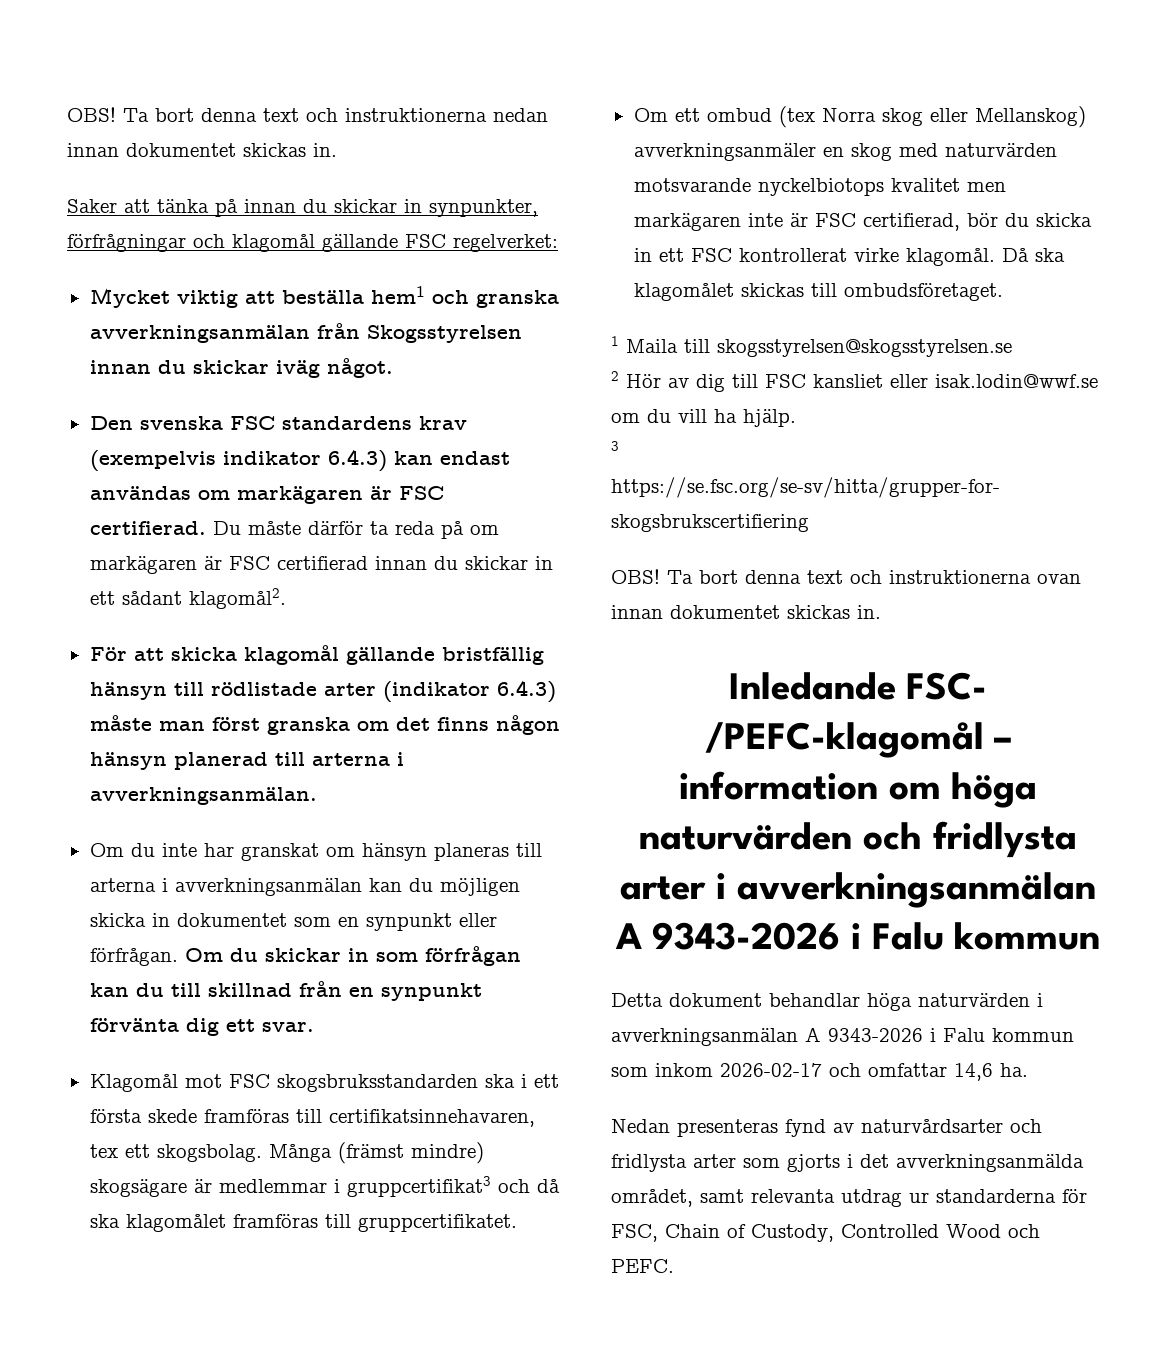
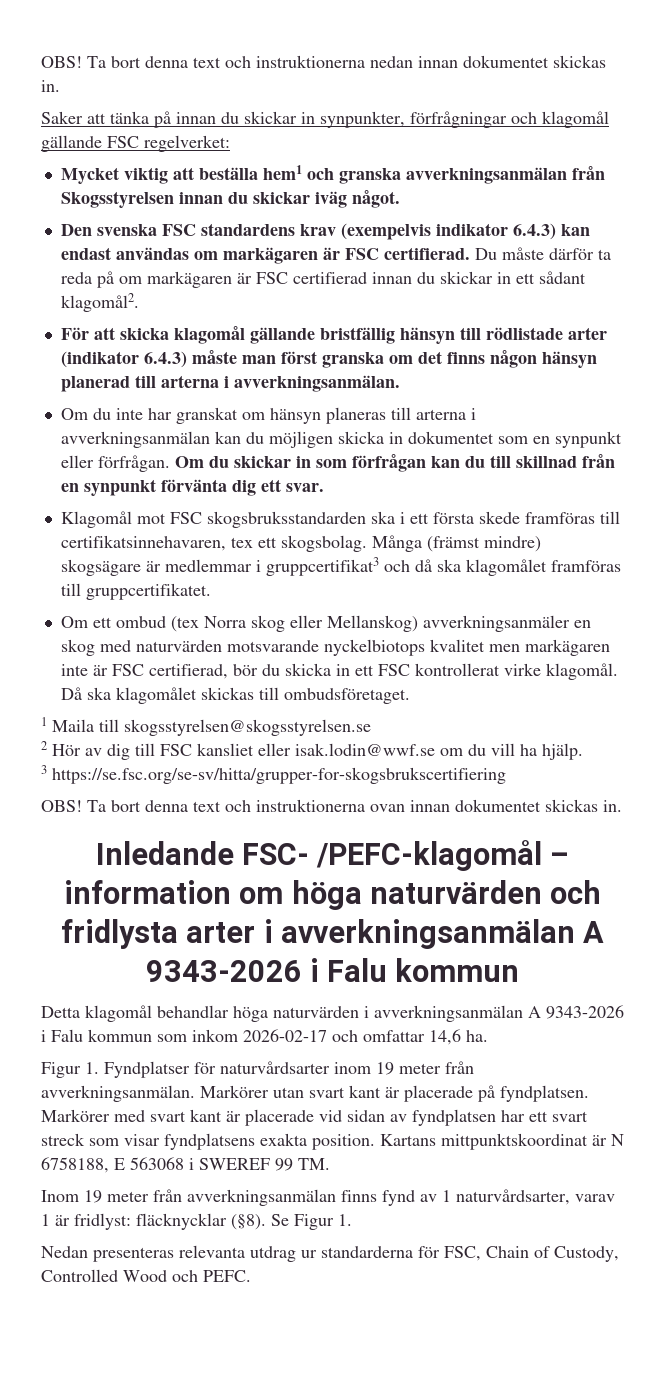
[669,993,762,1007] dokument -> [85,1005,152,1022] klagomål
[611,1119,1042,1137] [611,1154,1084,1172] [611,1189,744,1207] Nedan presenteras fynd av naturvårdsarter och fridlysta arter som gjorts i det avverkningsanmälda området, samt -> [41,1061,474,1078] [41,1085,589,1102] [41,1109,588,1126] [41,1133,624,1150] [41,1157,330,1173] [41,1189,615,1206] [41,1213,352,1230] [41,1246,174,1262] Figur 1. Fyndplatser för naturvårdsarter inom 19 meter från avverkningsanmälan. Markörer utan svart kant är placerade på fyndplatsen. Markörer med svart kant är placerade vid sidan av fyndplatsen har ett svart streck som visar fyndplatsens exakta position. Kartans mittpunktskoordinat är N 6758188, E 563068 i SWEREF 99 TM. // Inom 19 meter från avverkningsanmälan finns fynd av 1 naturvårdsarter, varav 1 är fridlyst: fläcknycklar (§8). Se Figur 1. // Nedan presenteras

